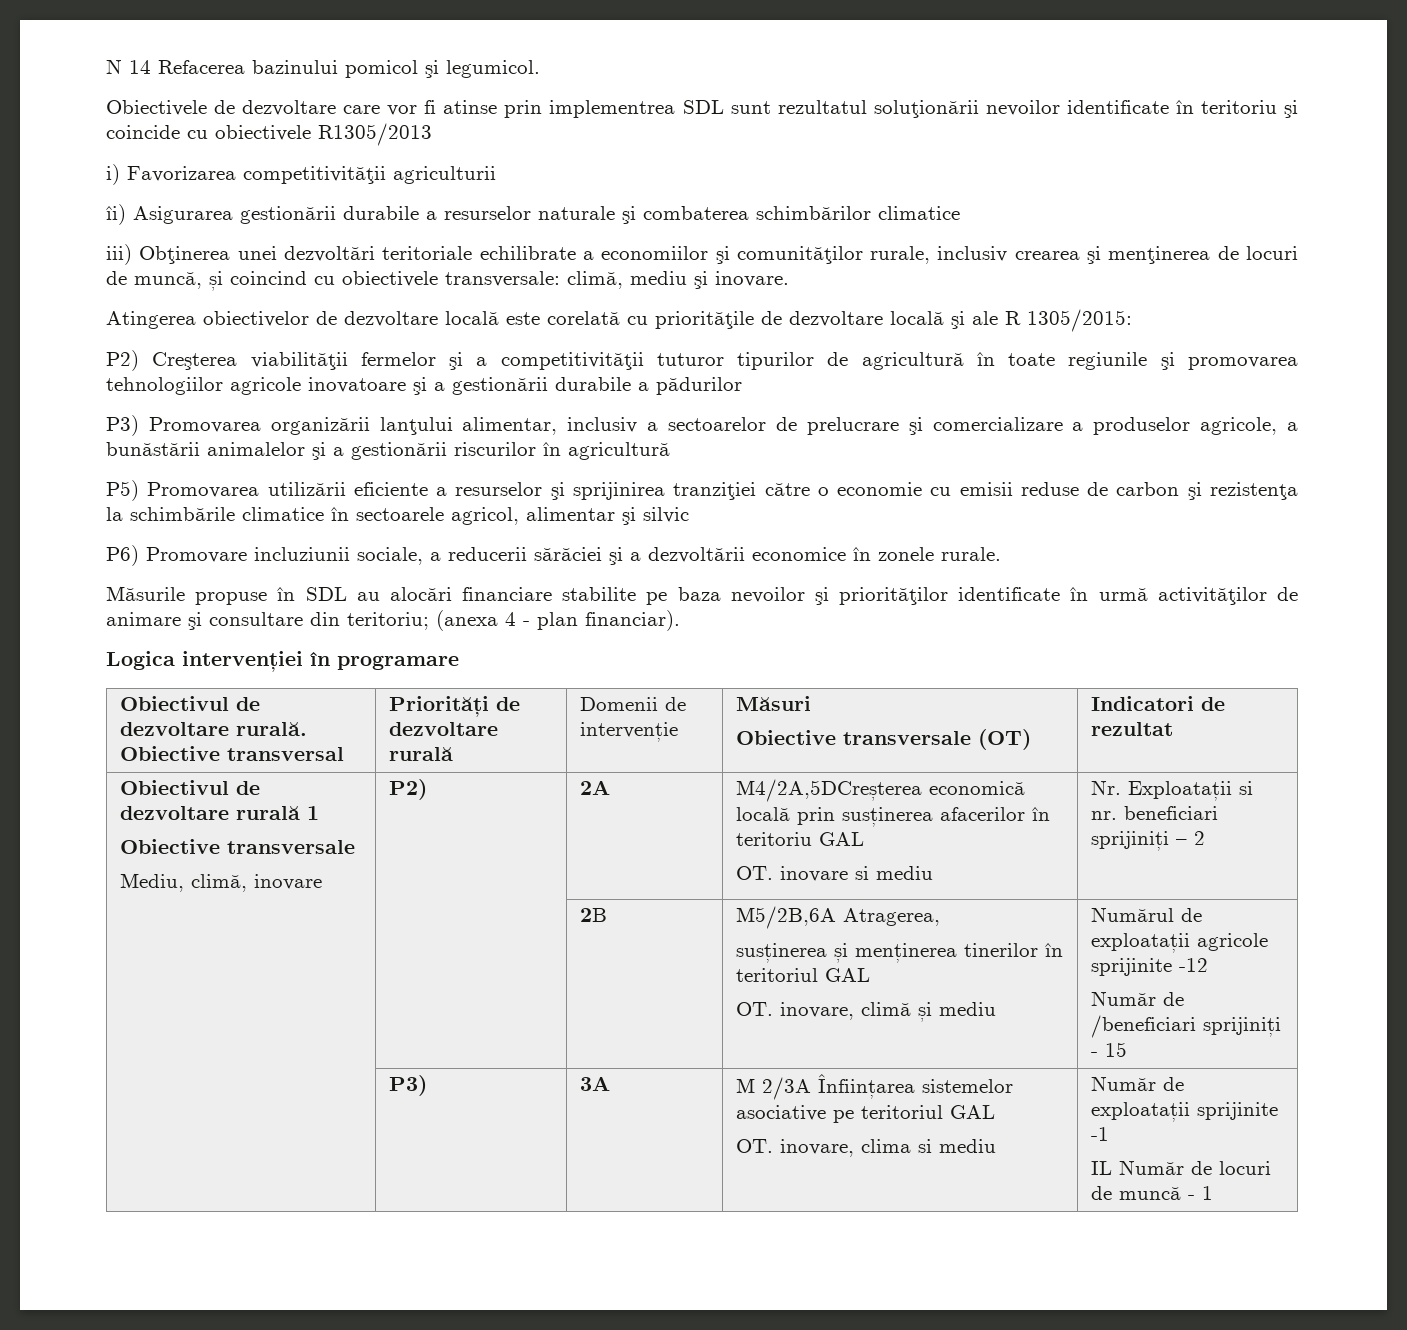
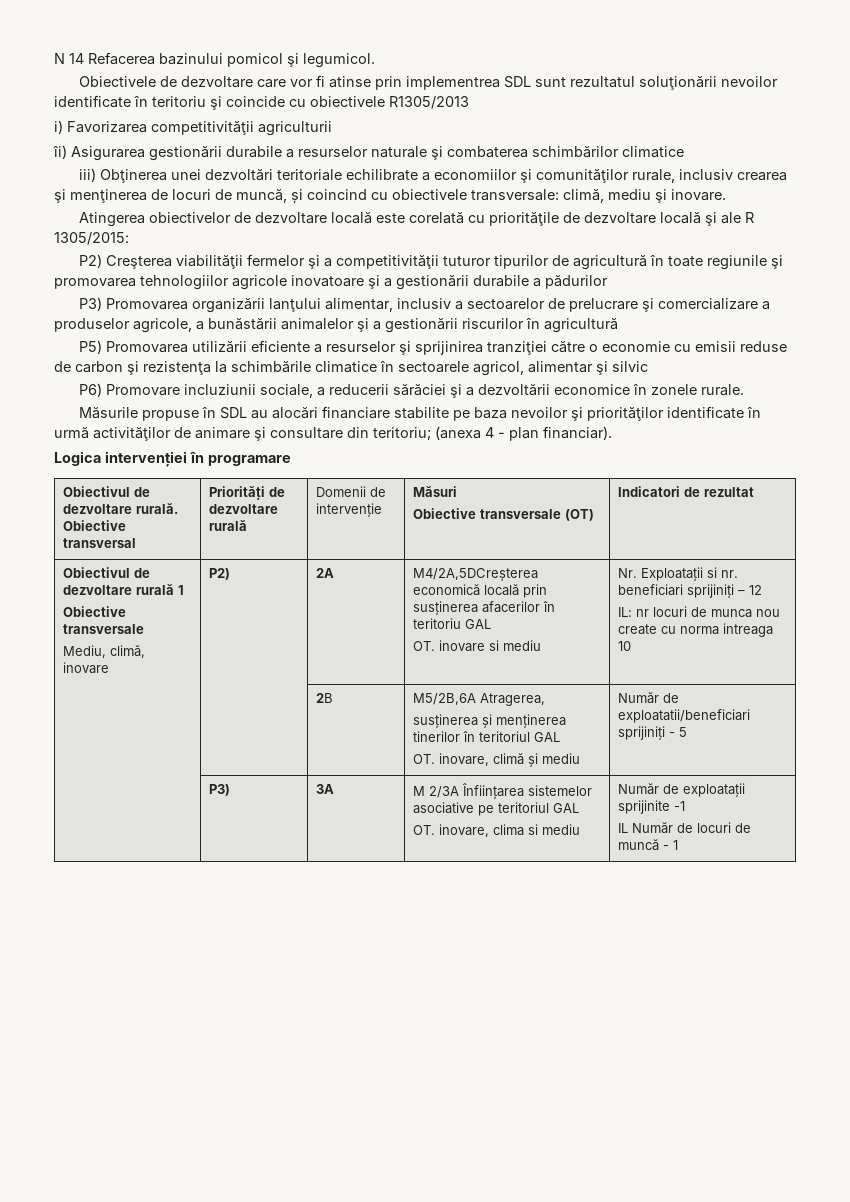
[1194,831,1206,845] 2 -> [748,585,762,595] [617,606,780,618] [617,623,773,637] [617,641,631,651] 12 // IL: nr locuri de munca nou create cu norma intreaga 10
[1091,907,1203,922] [1091,933,1269,953] [1091,958,1209,976] [1091,991,1185,1006] [1091,1015,1282,1038] [1091,1042,1128,1057] Numărul de exploatații agricole sprijinite -12 // Număr de /beneficiari sprijiniți - 15 -> [617,692,679,704] [617,709,750,723] [617,726,687,741] Număr de exploatatii/beneficiari sprijiniți - 5

